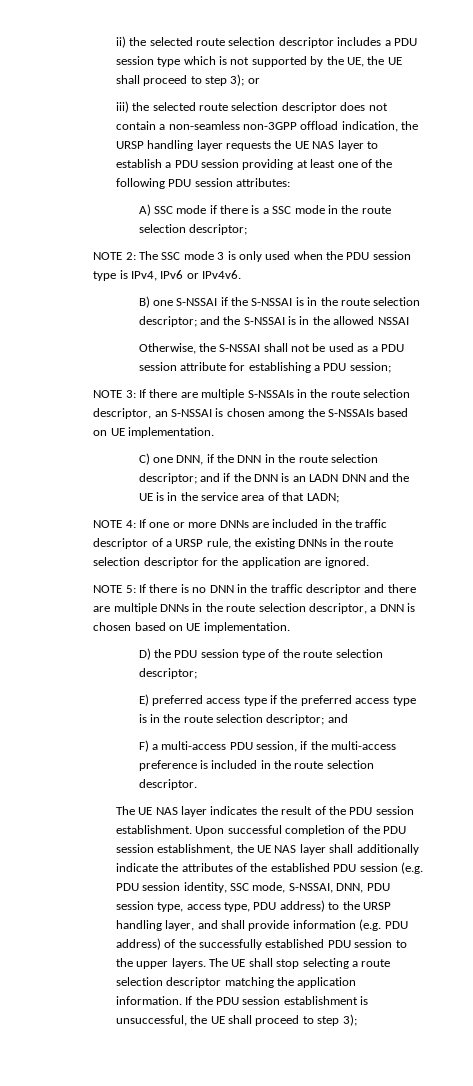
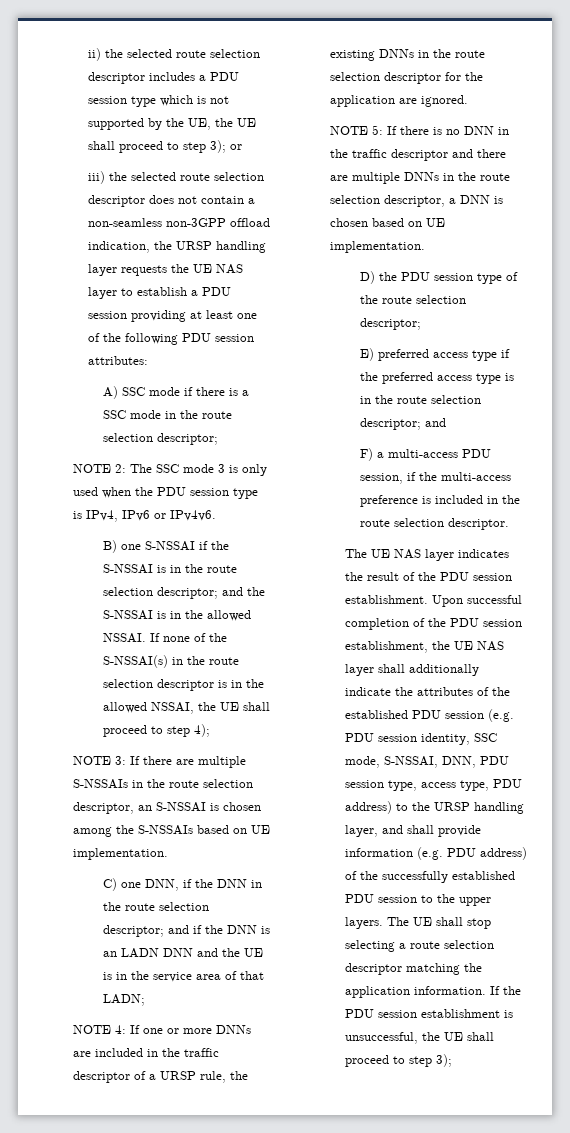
[377,317,409,325] [138,343,404,354] [138,362,391,373] NSSAI // Otherwise, the S-NSSAI shall not be used as a PDU session attribute for establishing a PDU session; -> [102,633,227,643] [102,655,239,668] [102,679,264,691] [102,702,270,714] [102,724,210,737] NSSAI. If none of the S-NSSAI(s) in the route selection descriptor is in the allowed NSSAI, the UE shall proceed to step 4);

